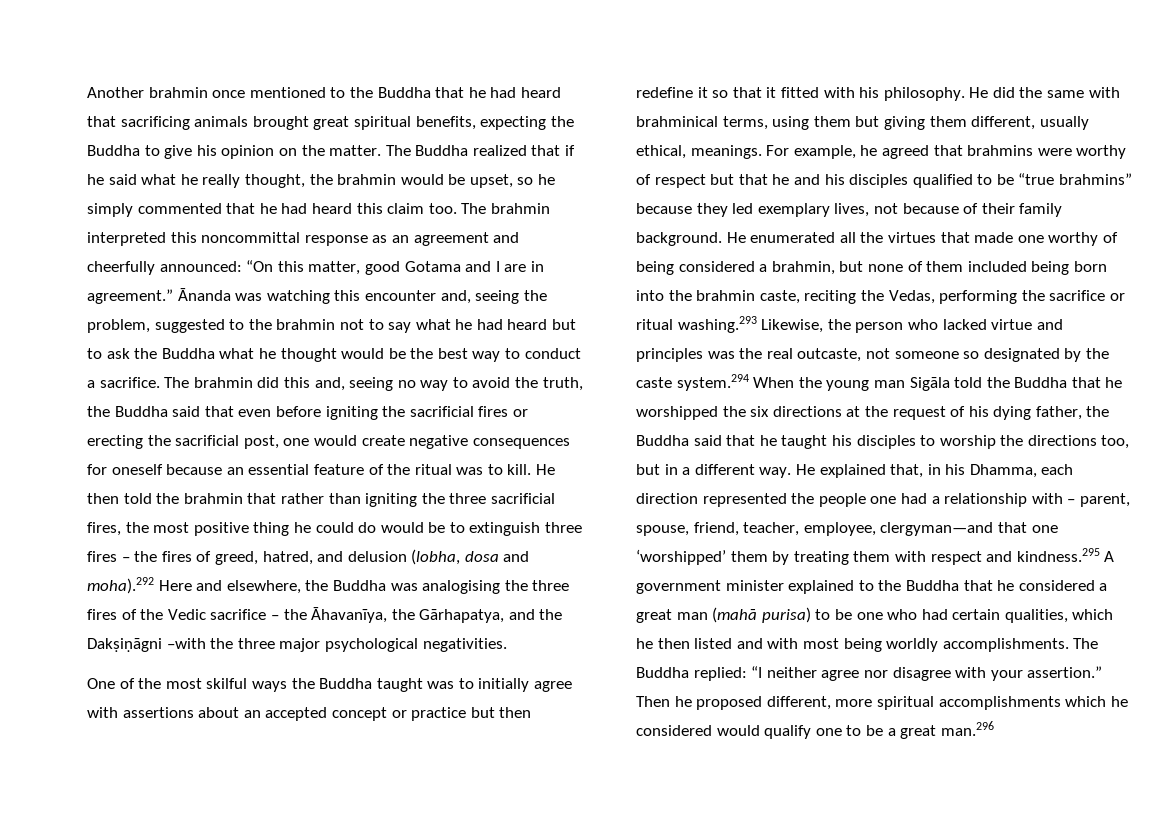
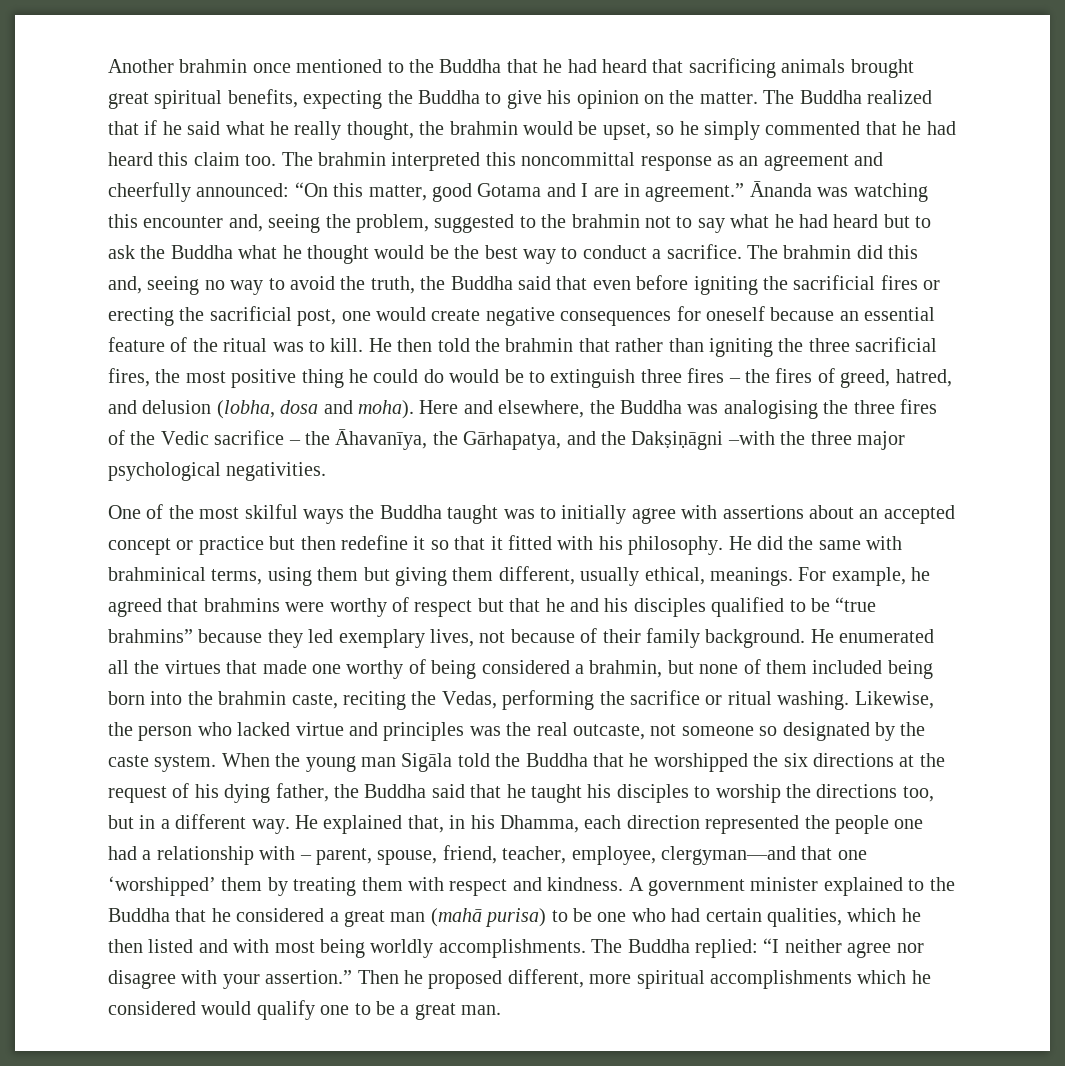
[87,577,154,594] moha).292 -> [358,400,414,419] moha).
[677,316,757,333] washing.293 -> [777,691,850,710] washing.
[676,374,749,391] system.294 -> [154,755,217,772] system.
[1016,548,1100,562] kindness.295 -> [547,877,624,891] kindness.
[940,721,994,736] man.296 -> [461,1005,502,1015] man.

